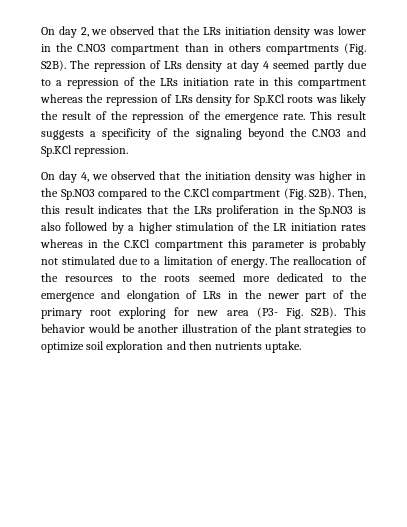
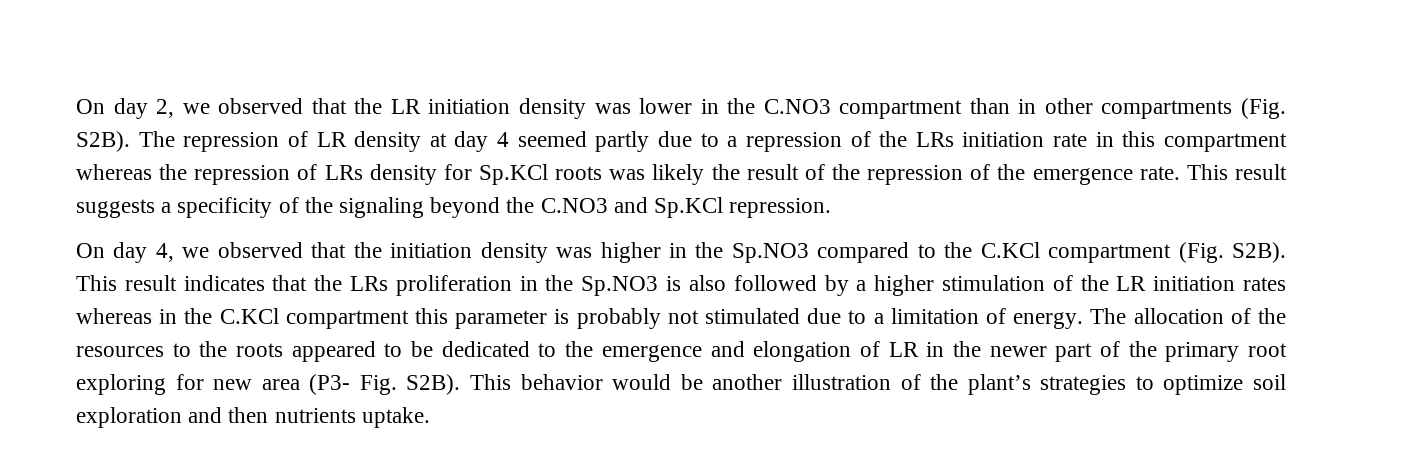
[202,27,221,35] LRs -> [390,99,421,114] LR
[228,43,261,52] others -> [1044,98,1093,114] other
[164,61,183,69] LRs -> [316,132,347,147] LR
[337,188,366,199] [41,205,60,214] Then, this -> [76,275,117,291] This
[293,256,353,265] reallocation -> [1133,308,1224,324] allocation
[198,273,270,282] seemed more -> [291,341,434,362] appeared to be
[203,291,222,299] LRs -> [888,342,919,357] LR
[274,324,301,336] plant -> [967,374,1031,395] plant’s

